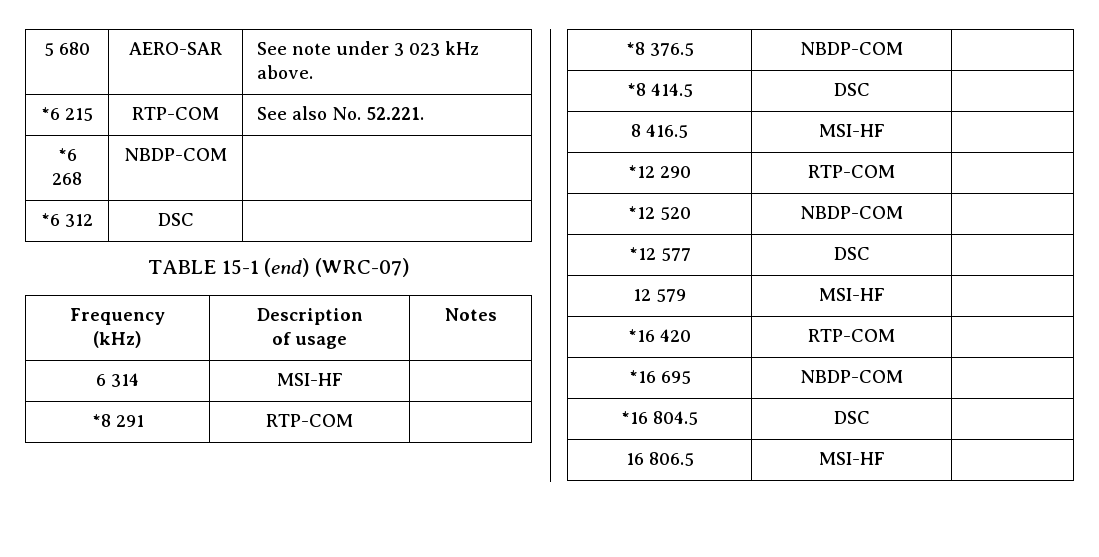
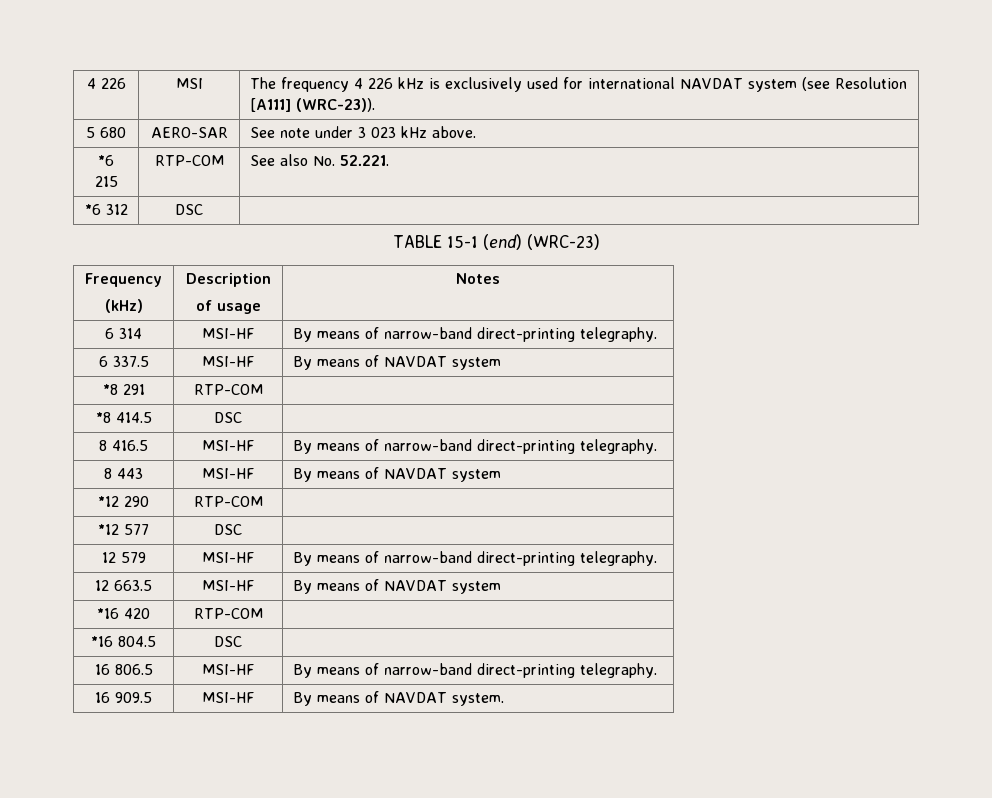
(44, 49) none -> [86,78,126,89] [175,78,203,89] [250,77,908,92] [250,98,376,112] 4 226 | MSI | The frequency 4 226 kHz is exclusively used for international NAVDAT system (see Resolution [A111] (WRC-23)). //
[57,148,77,161] [52,172,82,185] [124,148,227,161] // *6 268 | NBDP-COM | -> (390, 160) none
[314,258,409,277] (WRC-07) -> [526,234,600,250] (WRC-23)
(343, 379) none -> [293,327,658,342] [98,356,149,367] [201,356,255,367] [293,355,502,370] By means of narrow-band direct-printing telegraphy. // 6 337.5 | MSI-HF | By means of NAVDAT system
[625,42,694,56] [800,42,903,55] // *8 376.5 | NBDP-COM | -> (263, 389) none
(885, 130) none -> [293,439,658,454] [104,468,143,479] [201,468,255,479] [293,467,502,482] By means of narrow-band direct-printing telegraphy. // 8 443 | MSI-HF | By means of NAVDAT system
[628,206,691,220] [800,206,903,219] // *12 520 | NBDP-COM | -> (263, 501) none
(885, 294) none -> [293,551,658,566] [95,580,152,591] [201,580,255,591] [293,579,502,594] By means of narrow-band direct-printing telegraphy. // 12 663.5 | MSI-HF | By means of NAVDAT system
[628,370,691,384] [800,370,903,383] // *16 695 | NBDP-COM | -> (263, 613) none
(885, 458) none -> [293,663,658,678] [95,692,152,703] [201,692,255,703] [293,691,505,706] By means of narrow-band direct-printing telegraphy. // 16 909.5 | MSI-HF | By means of NAVDAT system.

